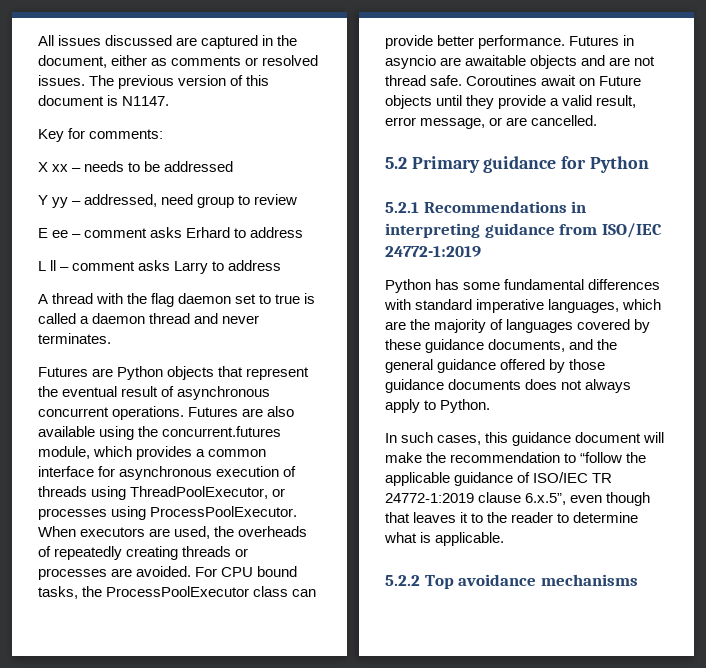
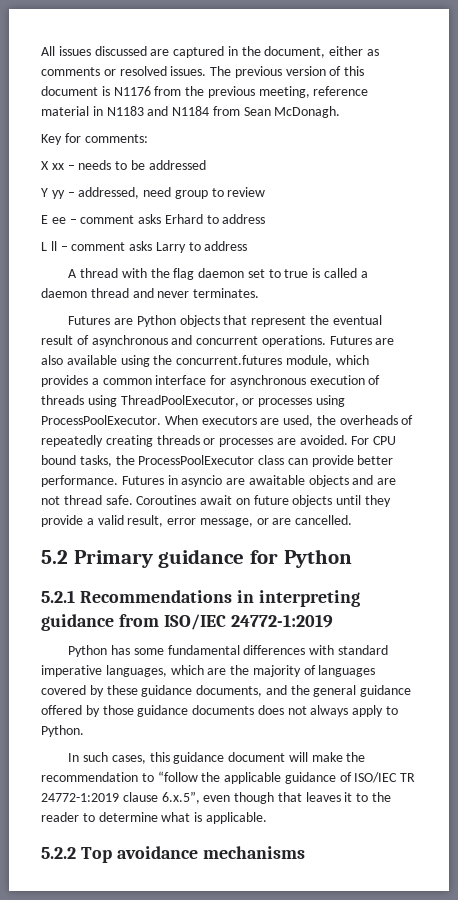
[122,96,170,106] N1147. -> [113,86,369,98] [41,106,341,118] N1176 from the previous meeting, reference material in N1183 and N1184 from Sean McDonagh.
(271, 393) none -> [171,335,193,345] and
[599,76,642,86] Future -> [253,495,289,505] future

